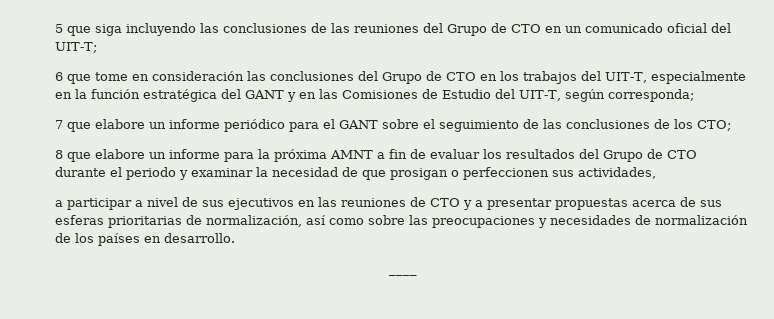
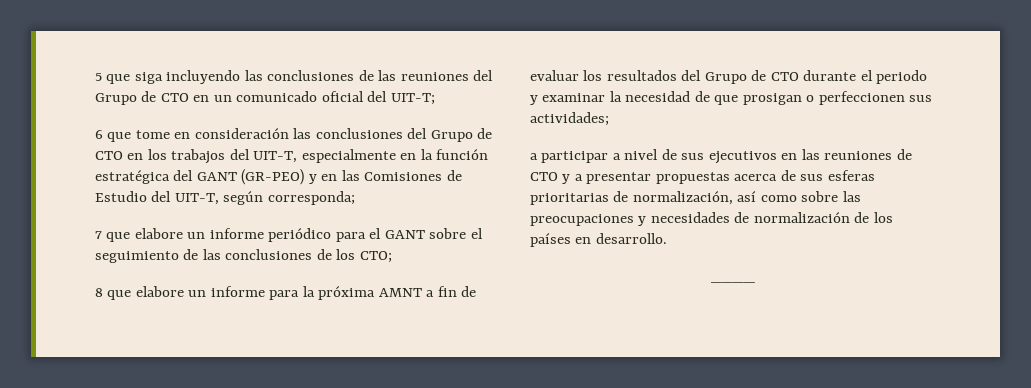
(284, 94) none -> [241,169,305,185] (GR-PEO)
[578,167,656,179] actividades, -> [530,112,609,126] actividades;

